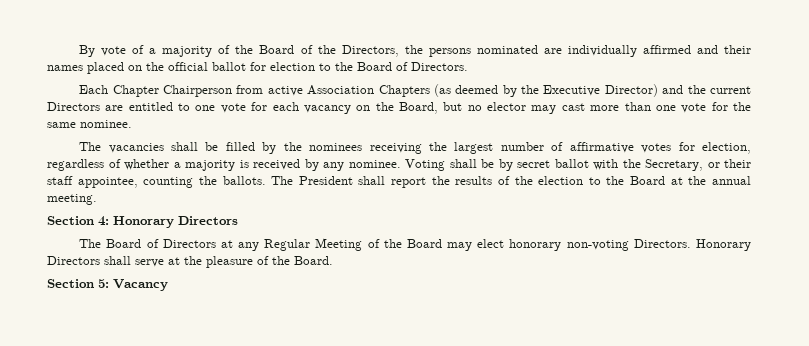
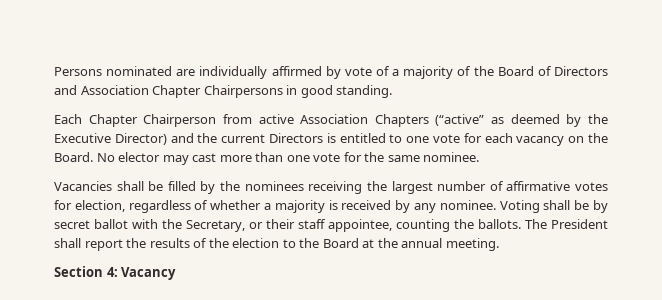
[79,45,96,57] By -> [54,66,341,79] Persons nominated are individually affirmed by
[317,45,751,57] [47,62,468,74] the Directors, the persons nominated are individually affirmed and their names placed on the official ballot for election to the Board of Directors. -> [554,66,609,76] [54,85,393,98] Directors and Association Chapter Chairpersons in good standing.
[433,84,451,97] (as -> [435,114,505,126] (“active” as
[105,105,124,111] are -> [326,133,336,143] is
[399,102,482,114] Board, but no -> [54,152,115,162] Board. No
[79,142,164,153] The vacancies -> [54,181,112,191] Vacancies
[113,216,238,228] [79,238,751,251] [47,256,333,268] [47,279,109,288] Honorary Directors // The Board of Directors at any Regular Meeting of the Board may elect honorary non-voting Directors. Honorary Directors shall serve at the pleasure of the Board. // Section 5: -> (118, 272) none

